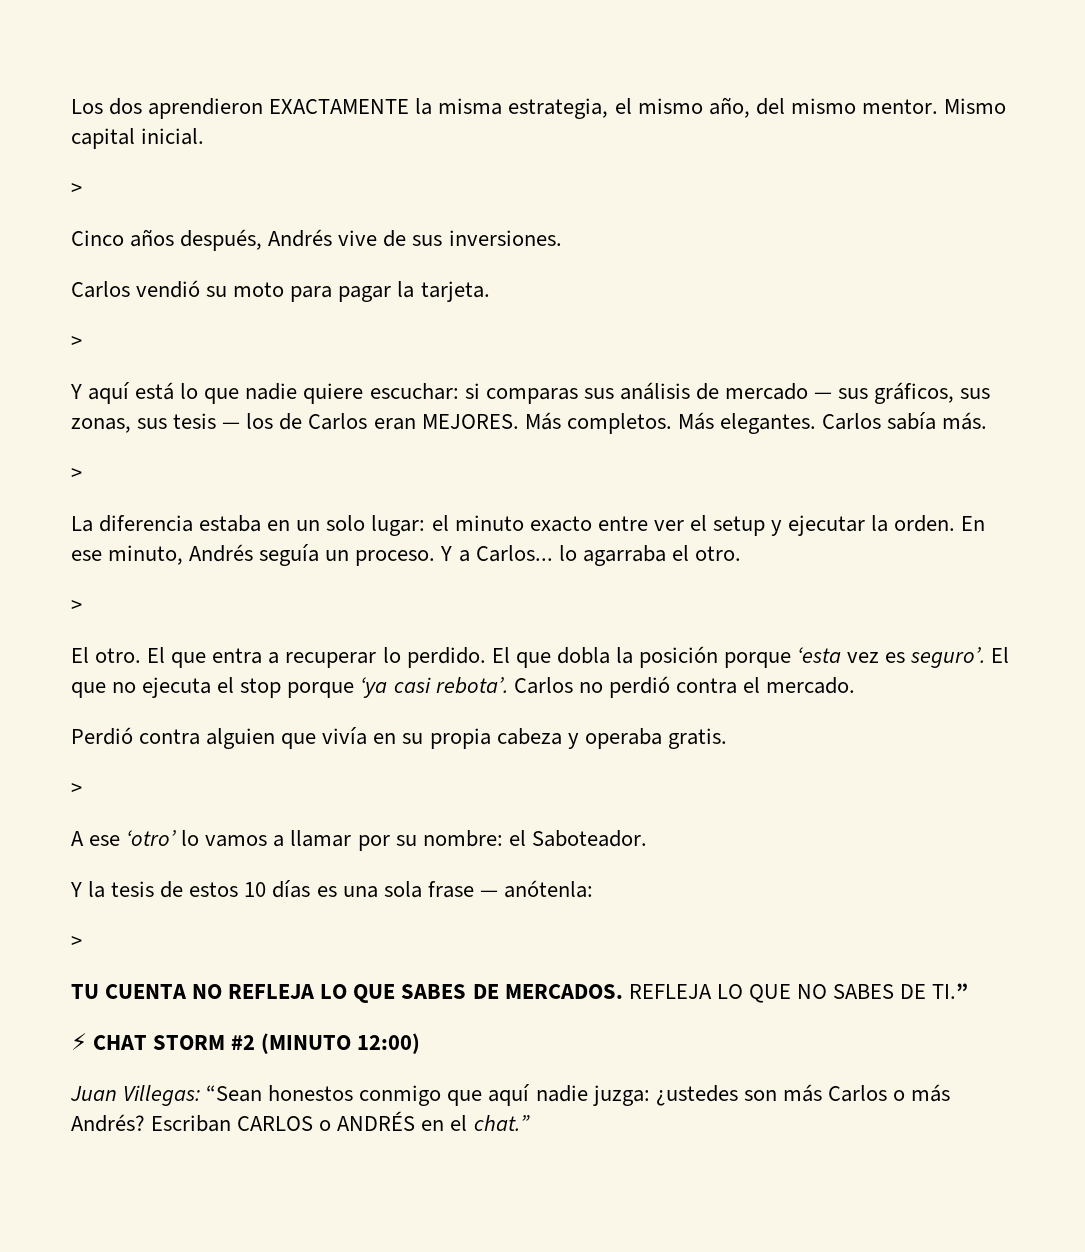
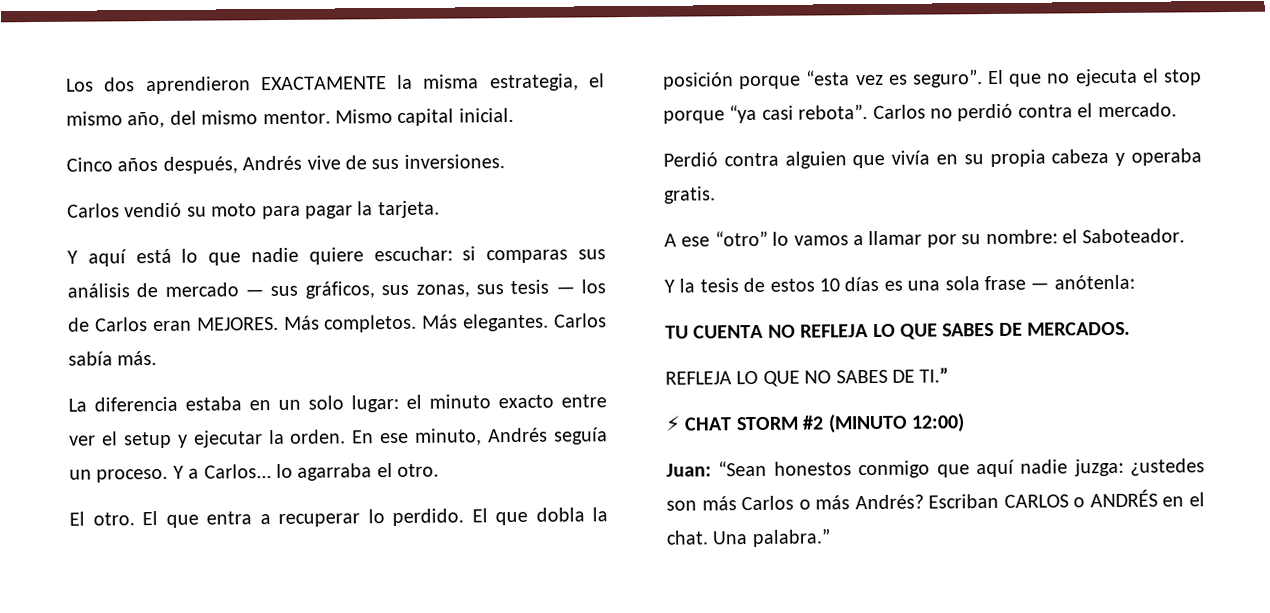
[71,183,82,195] // > -> (514, 115) none
[71,336,82,348] // > -> (440, 209) none
[71,468,82,480] // > -> (158, 358) none
[71,600,82,612] // > -> (440, 470) none
[797,647,842,663] ‘esta -> [806,70,851,86] “esta
[910,647,986,668] seguro’. -> [912,69,983,88] seguro”.
[360,677,508,698] ‘ya casi rebota’. -> [729,104,869,124] “ya casi rebota”.
[71,783,82,795] // > -> (716, 195) none
[126,830,177,846] ‘otro’ -> [714,230,768,247] “otro”
[71,936,82,948] // > -> (1135, 282) none
(623, 991) none -> (1131, 328) //
[70,1085,201,1106] Juan Villegas: -> [666,463,712,477] Juan:
[473,1115,530,1131] chat.” -> [666,528,831,548] chat. Una palabra.”

